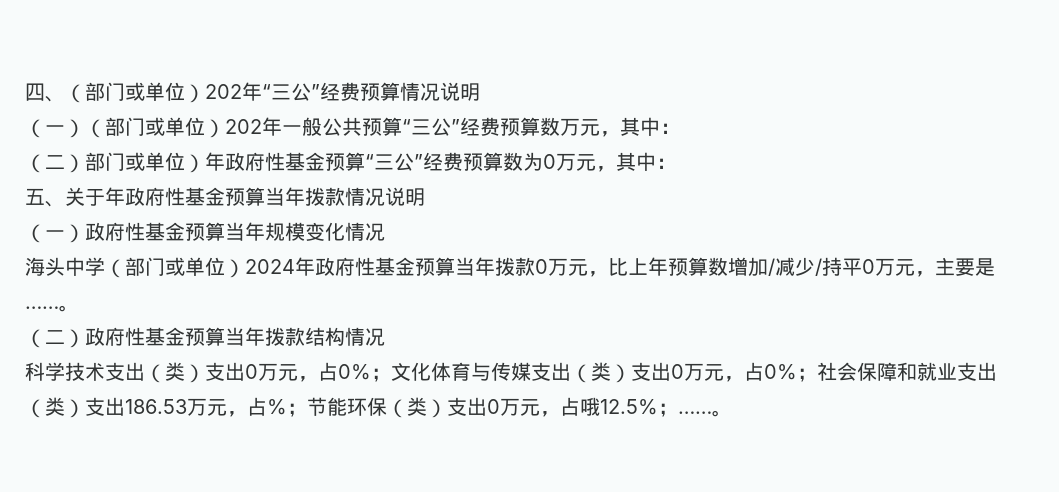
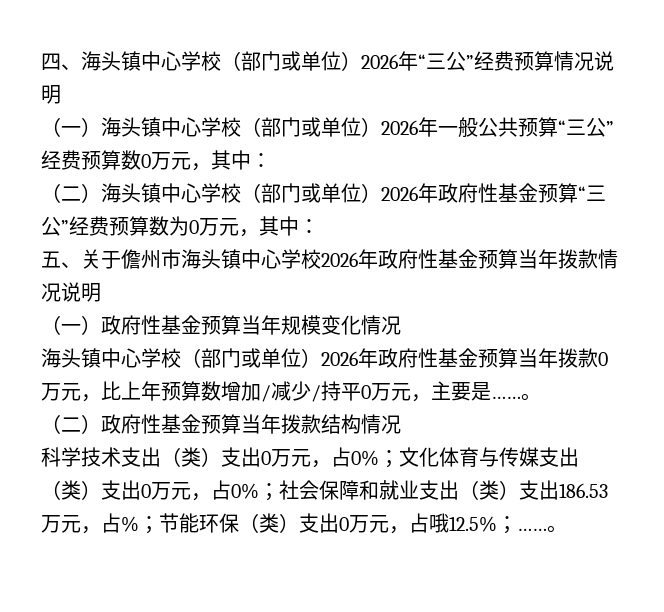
[65,82,242,103] （部门或单位）202 -> [81,51,398,71] 海头镇中心学校（部门或单位）2026
[85,117,262,138] （部门或单位）202 -> [101,117,418,137] 海头镇中心学校（部门或单位）2026
(560, 126) none -> [141,154,151,168] 0
[85,152,205,173] 部门或单位） -> [101,183,418,203] 海头镇中心学校（部门或单位）2026
(105, 197) none -> [121,249,358,269] 儋州市海头镇中心学校2026
[65,257,295,278] 中学（部门或单位）2024 -> [81,348,358,368] 镇中心学校（部门或单位）2026

